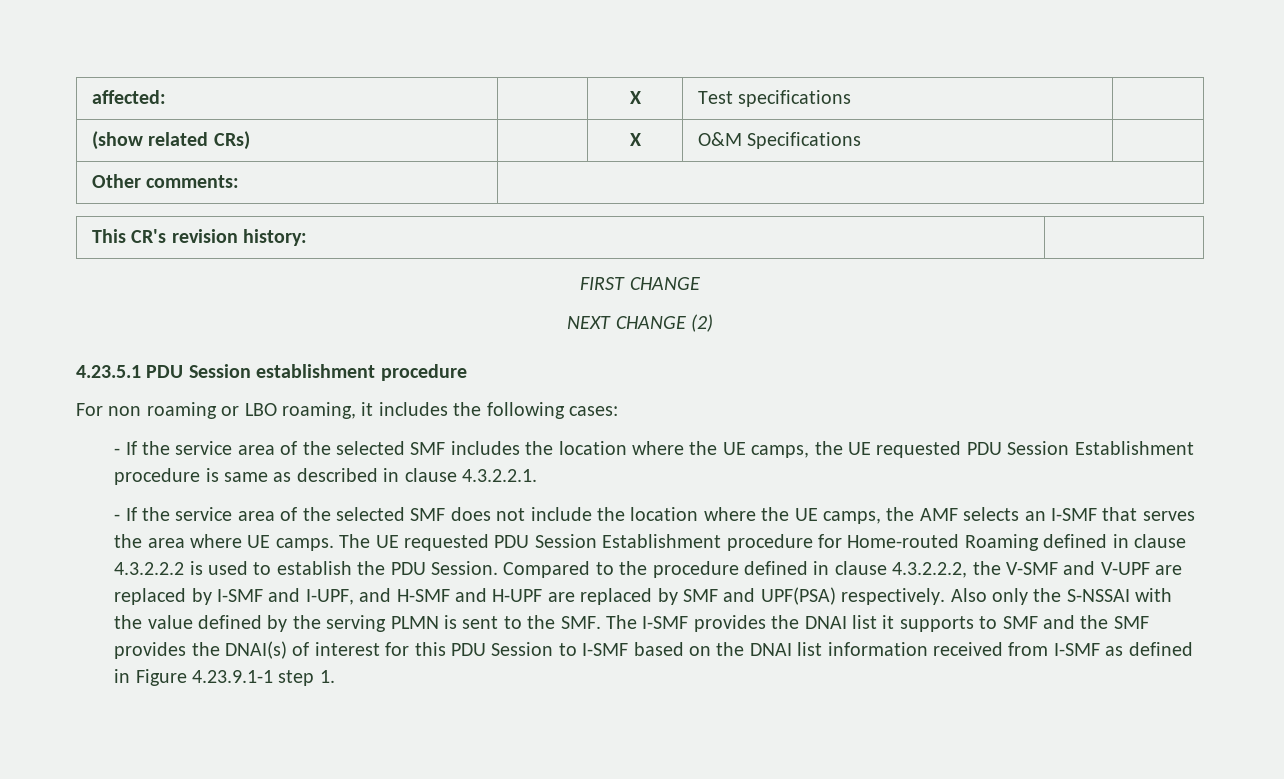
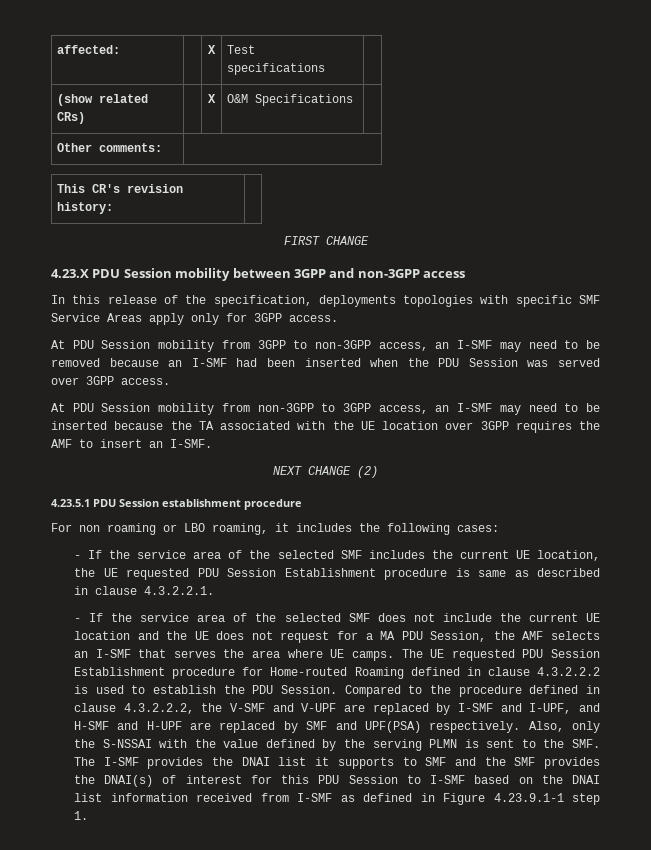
(700, 283) none -> [51,268,465,281] [51,295,600,307] [51,313,338,325] [51,340,600,352] [51,358,600,367] [51,376,170,385] [51,403,600,415] [51,421,600,433] [51,439,212,448] // 4.23.X PDU Session mobility between 3GPP and non-3GPP access // In this release of the specification, deployments topologies with specific SMF Service Areas apply only for 3GPP access. // At PDU Session mobility from 3GPP to non-3GPP access, an I-SMF may need to be removed because an I-SMF had been inserted when the PDU Session was served over 3GPP access. // At PDU Session mobility from non-3GPP to 3GPP access, an I-SMF may need to be inserted because the TA associated with the UE location over 3GPP requires the AMF to insert an I-SMF.
[558,441,810,458] location where the UE camps, -> [459,550,601,561] current UE location,
[630,507,882,524] location where the UE camps, -> [528,613,601,622] [73,631,487,643] current UE location and the UE does not request for a MA PDU Session,
[950,588,987,602] Also -> [528,721,564,732] Also,

